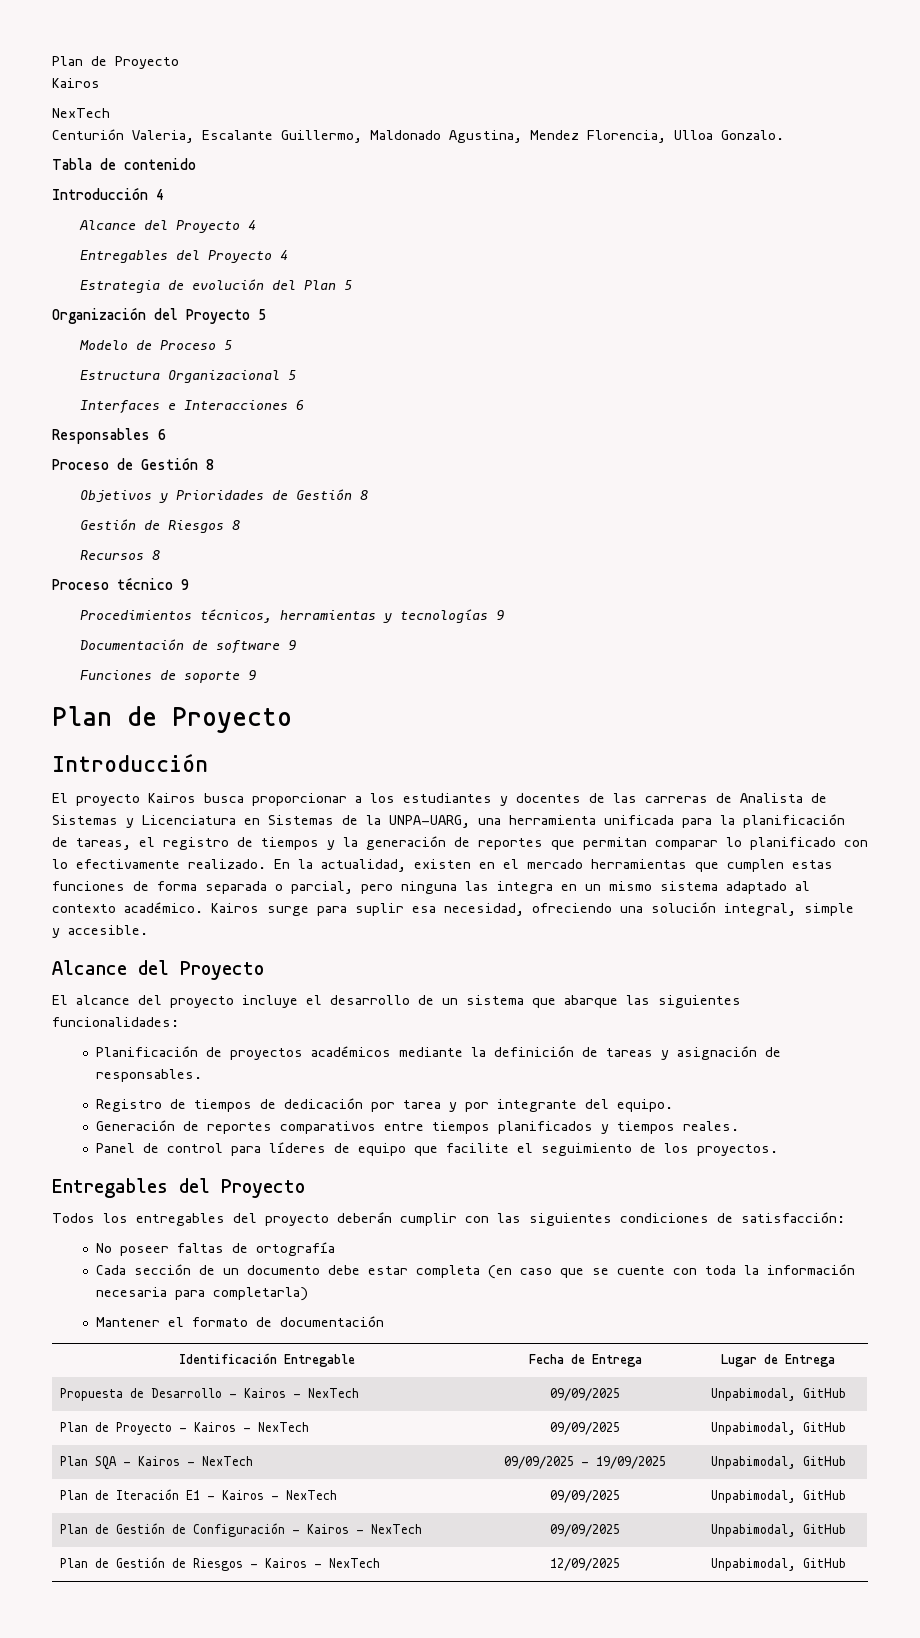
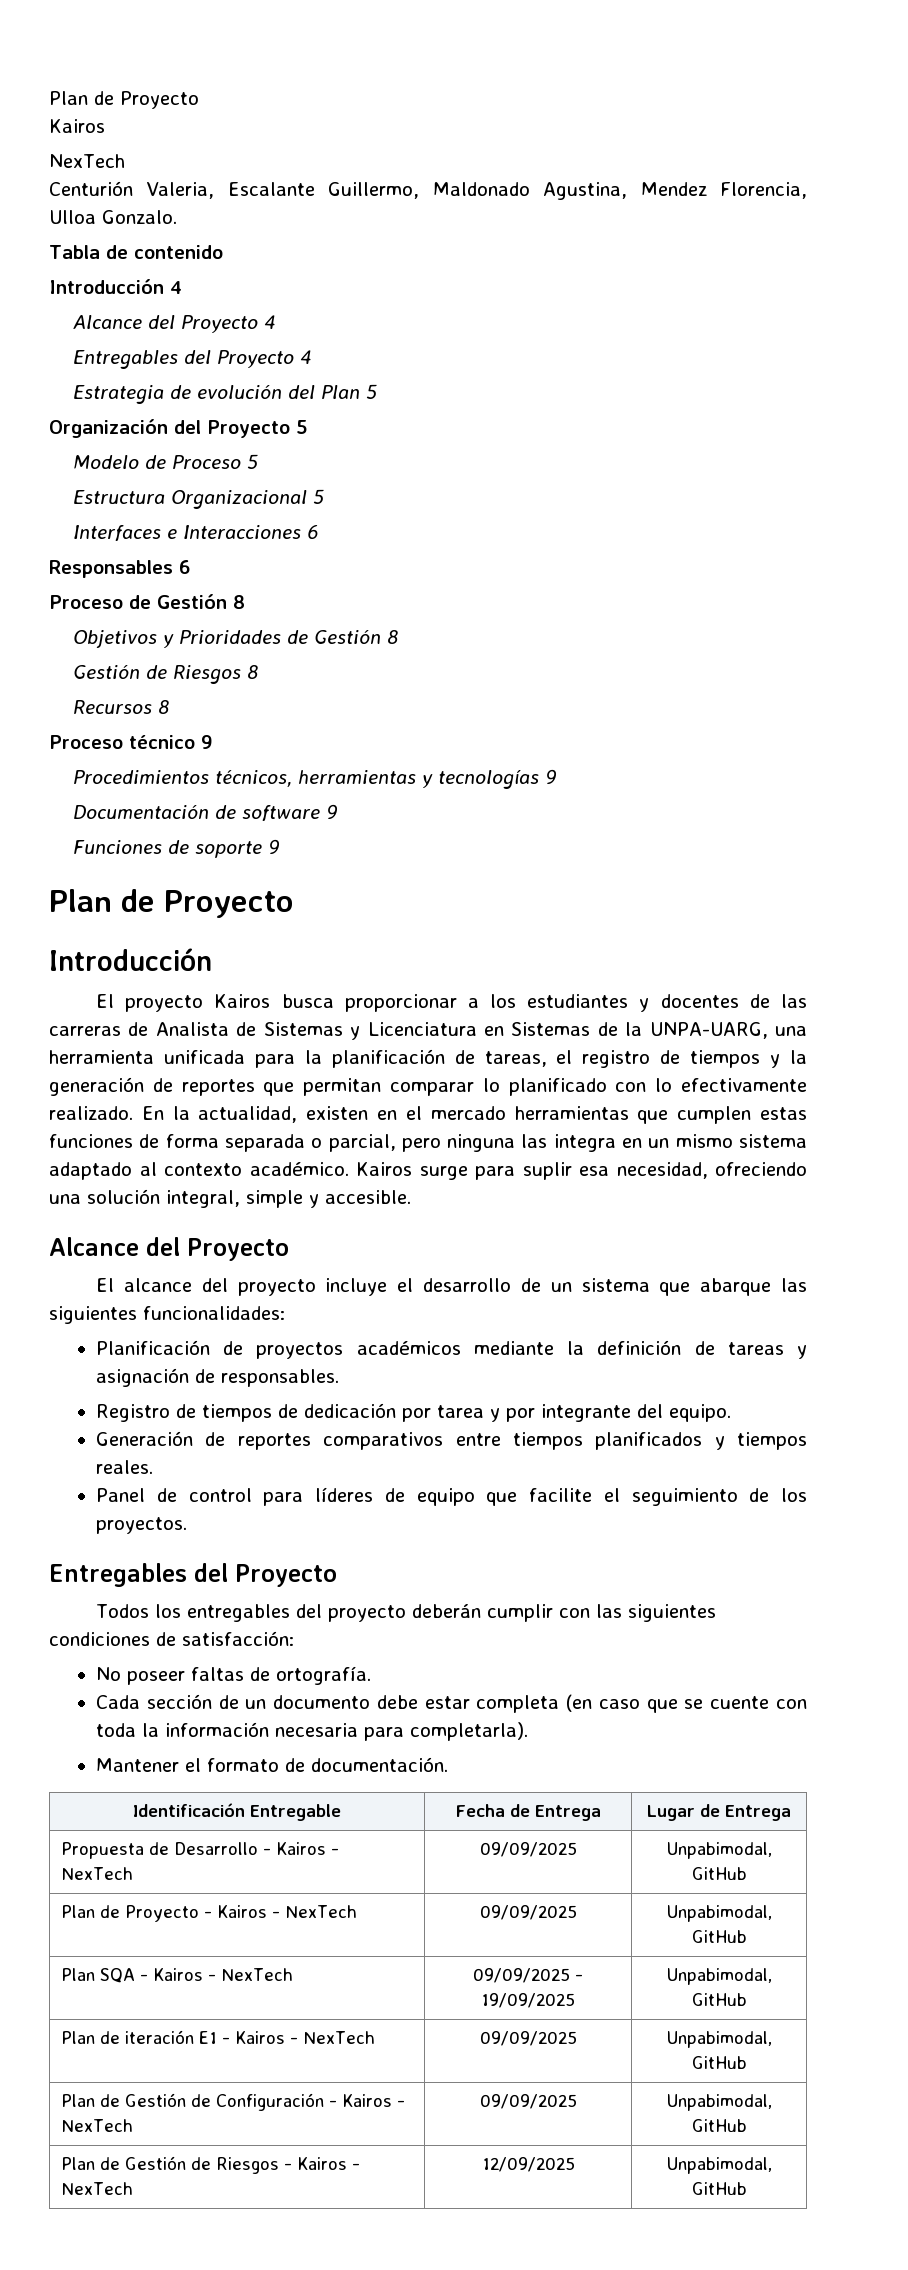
[255,1242,335,1256] ortografía -> [276,1666,372,1685] ortografía.
[212,1287,308,1301] completarla) -> [410,1722,529,1741] completarla).
[279,1316,384,1327] documentación -> [311,1757,449,1772] documentación.
[115,1489,179,1500] Iteración -> [124,2030,194,2044] iteración

